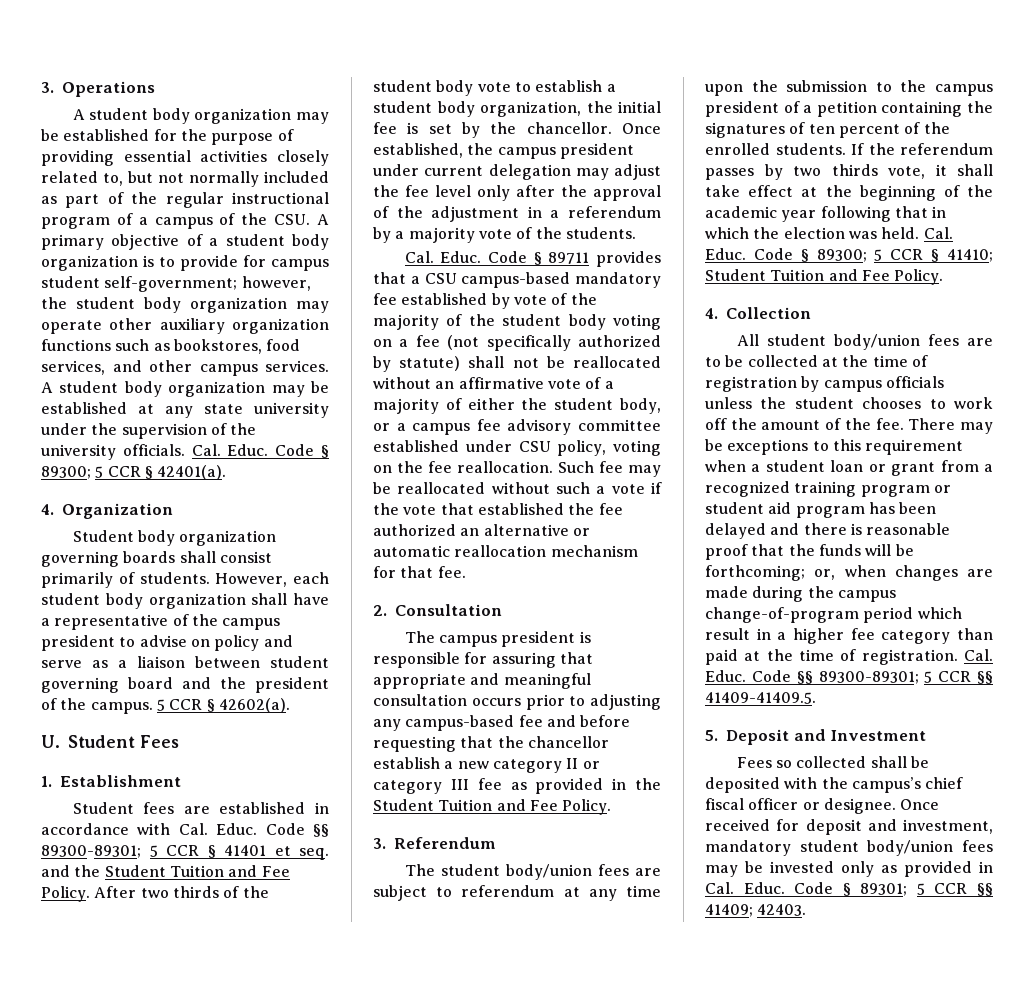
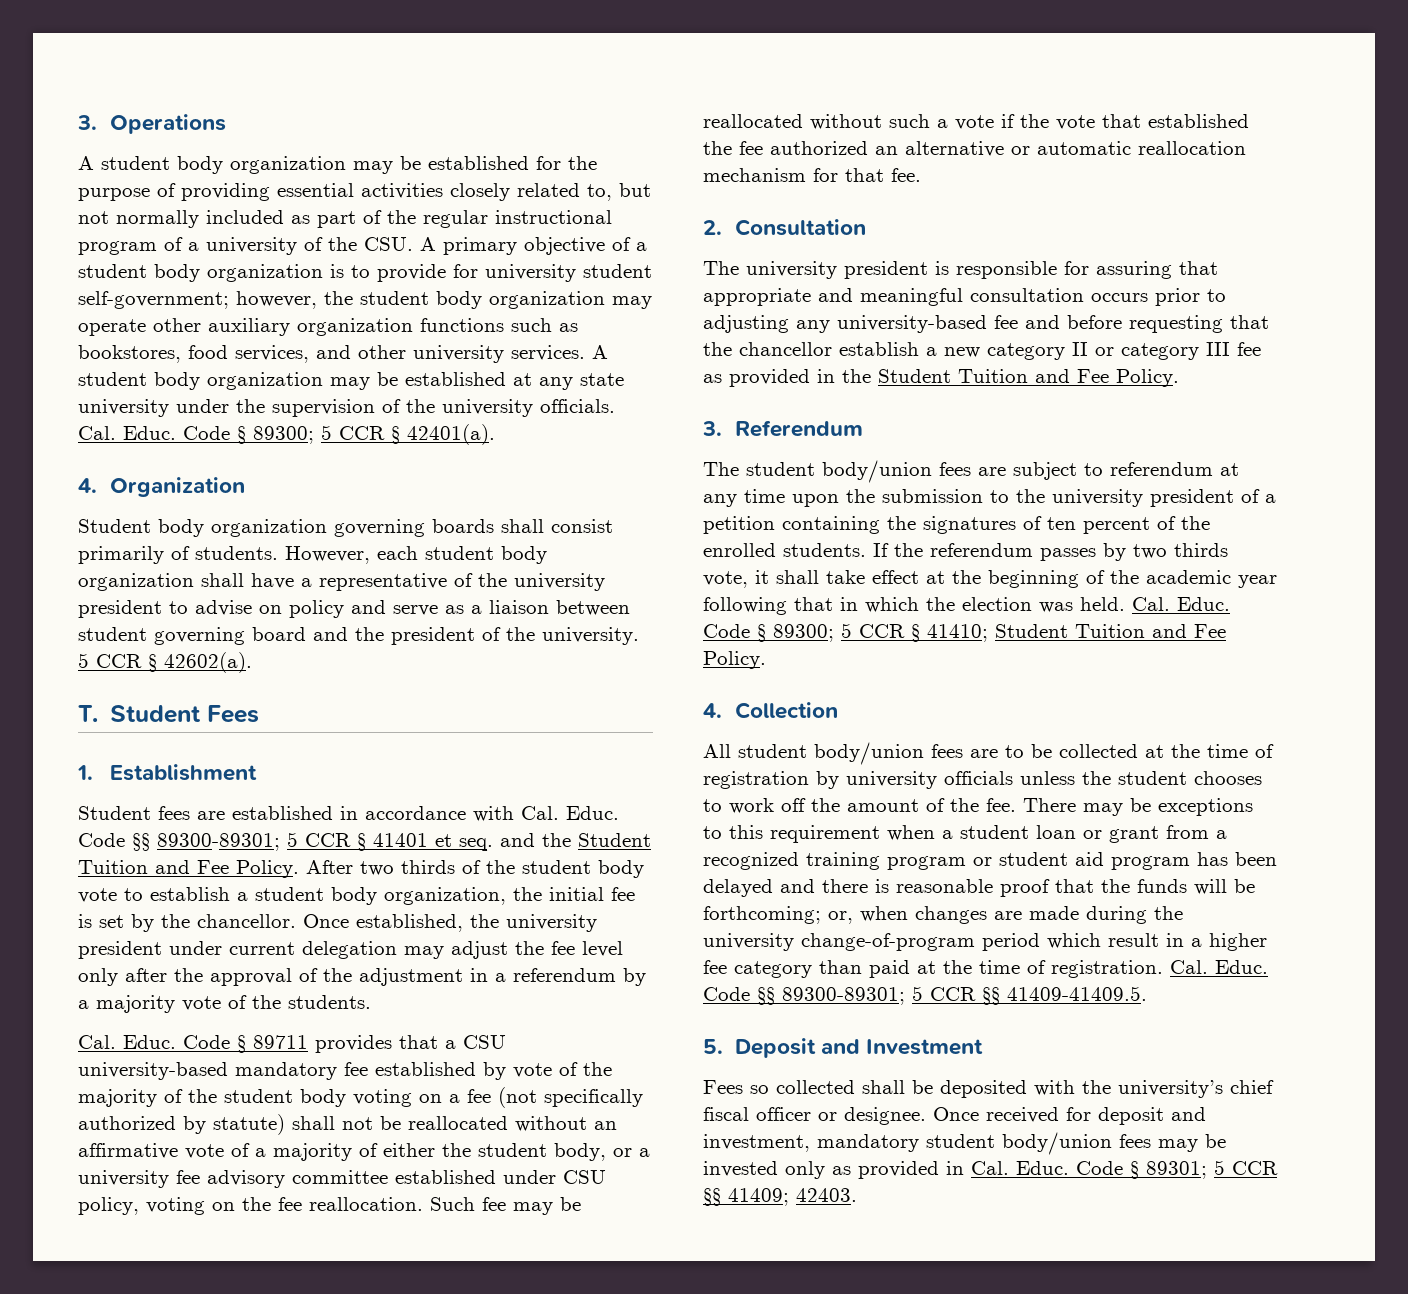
[154,217,213,229] campus -> [206,237,297,255] university
[271,259,329,271] campus -> [485,264,576,282] university
[199,364,258,376] campus -> [413,345,504,363] university
[222,618,281,630] campus -> [514,573,605,591] university
[90,702,153,714] campus. -> [542,627,639,645] university.
[41,735,60,748] U. -> [78,705,98,722] T.
[497,147,556,159] campus -> [506,914,597,932] university
[461,272,571,288] campus-based -> [78,1062,228,1080] university-based
[412,423,471,435] campus -> [78,1170,169,1188] university
[438,635,497,647] campus -> [746,261,837,279] university
[405,715,515,731] campus-based -> [837,315,987,333] university-based
[935,84,993,96] campus -> [1052,489,1143,507] university
[823,380,882,392] campus -> [846,771,937,789] university
[837,590,896,602] campus -> [703,933,794,951] university
[851,777,921,793] campus’s -> [1118,1080,1223,1098] university’s

